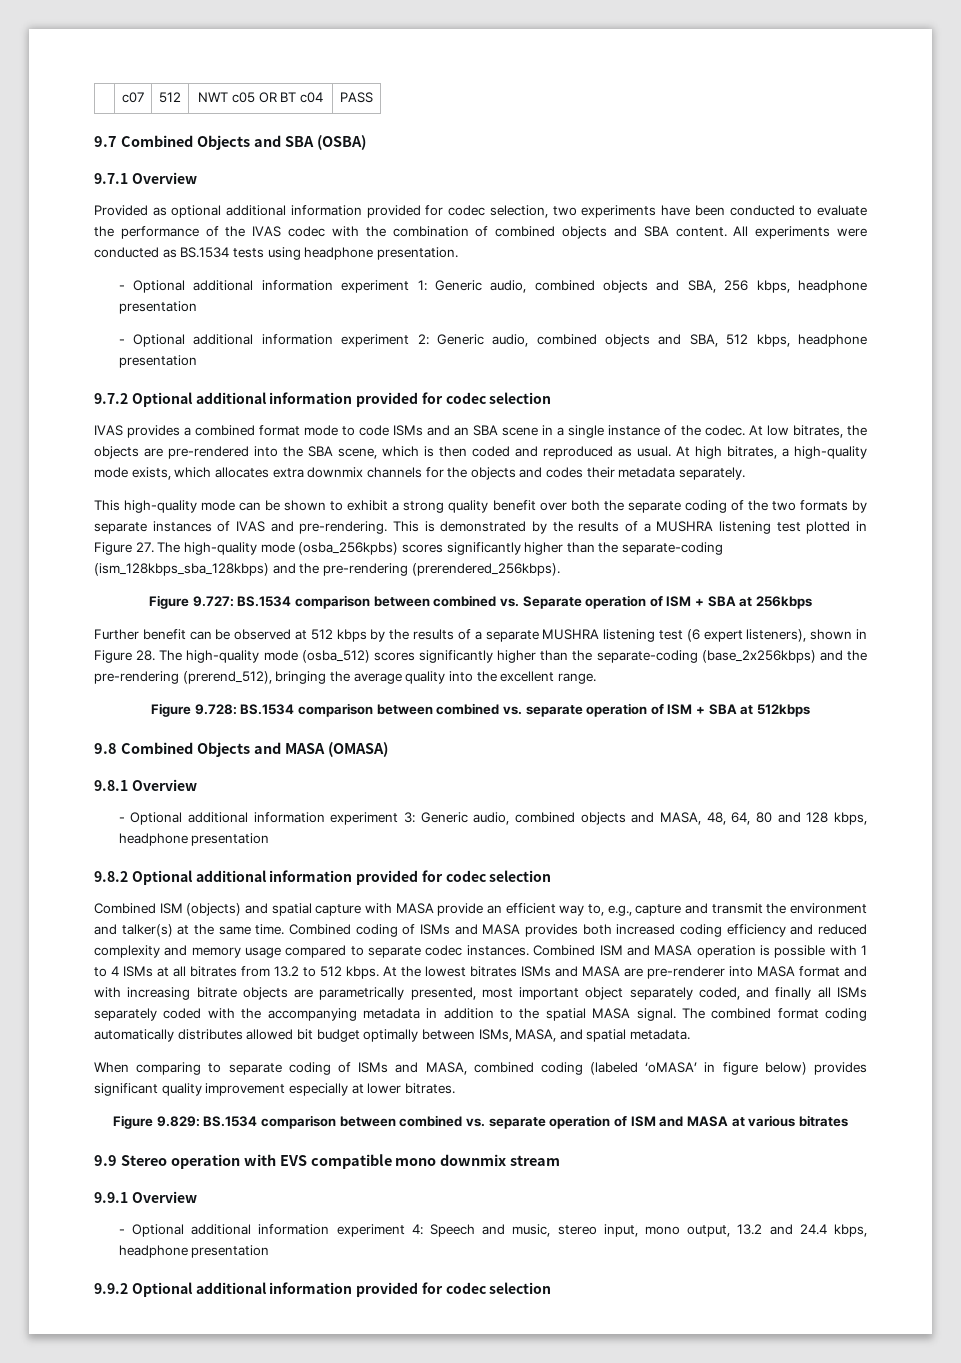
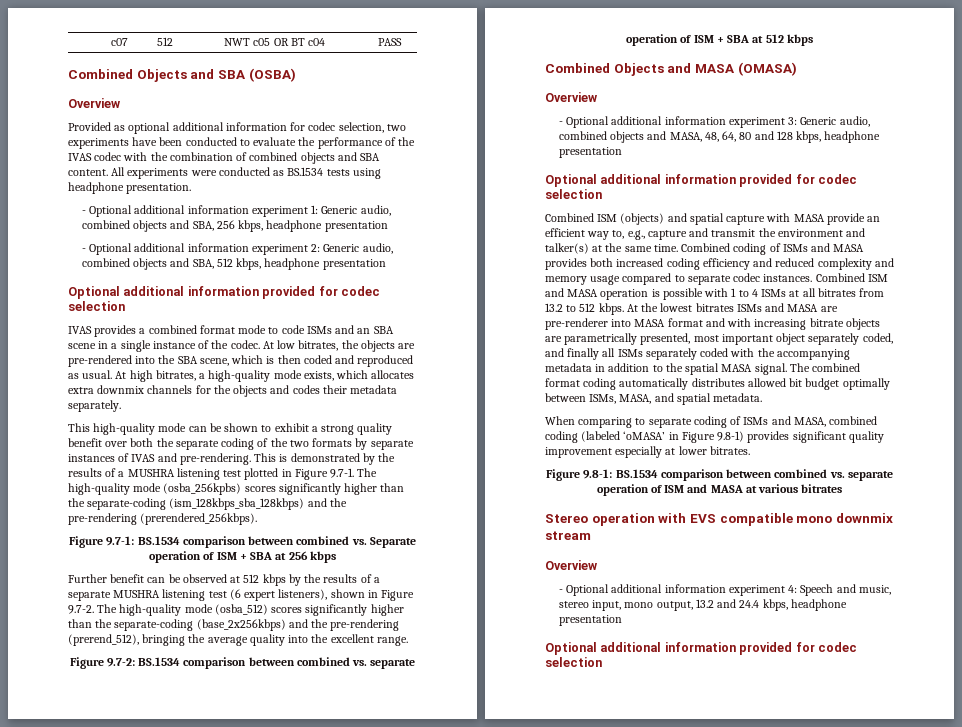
[94,136,117,147] 9.7 -> (402, 42) none
[94,173,128,184] 9.7.1 -> (296, 75) none
[366,205,421,218] provided -> (287, 126) none
[94,393,128,404] 9.7.2 -> (386, 264) none
[135,542,154,553] 27. -> [330,468,355,478] 9.7-1.
[192,596,234,607] 9.727: -> [106,536,135,546] 9.7-1:
[756,596,813,609] 256kbps -> [288,551,336,563] 256 kbps
[136,650,156,661] 28. -> [68,605,94,614] 9.7-2.
[194,704,237,715] 9.728: -> [106,658,135,667] 9.7-2:
[757,704,811,717] [94,743,117,754] 512kbps // 9.8 -> [765,34,813,46] 512 kbps //
[94,780,128,791] 9.8.1 -> (797, 69) none
[94,871,128,882] 9.8.2 -> (622, 152) none
[722,1062,807,1075] figure below) -> [681,431,745,443] Figure 9.8-1)
[156,1116,200,1127] 9.829: -> [583,469,613,479] 9.8-1:
[94,1155,117,1166] 9.9 -> (843, 488) none
[94,1192,128,1203] 9.9.1 -> (591, 535) none
[94,1283,128,1294] 9.9.2 -> (622, 620) none

